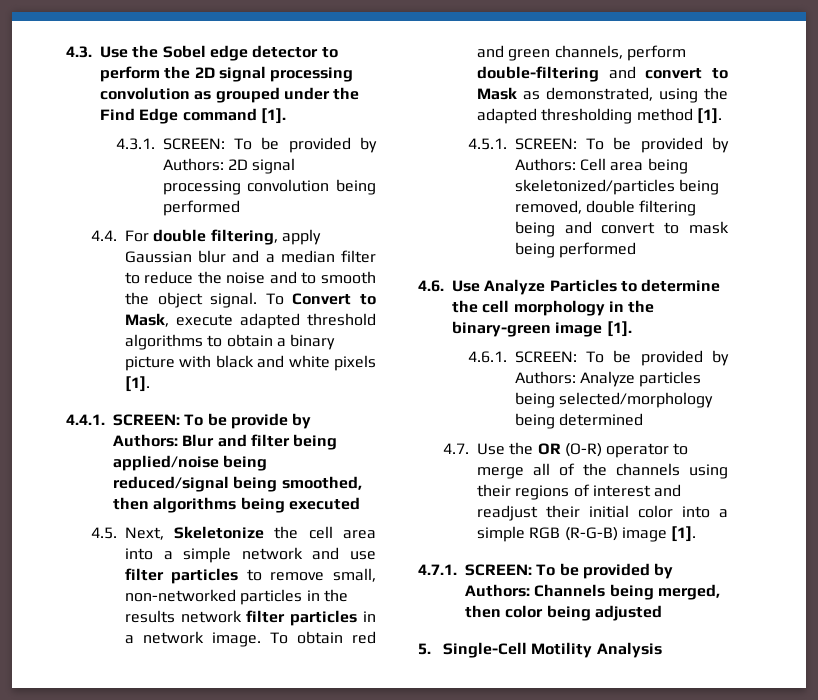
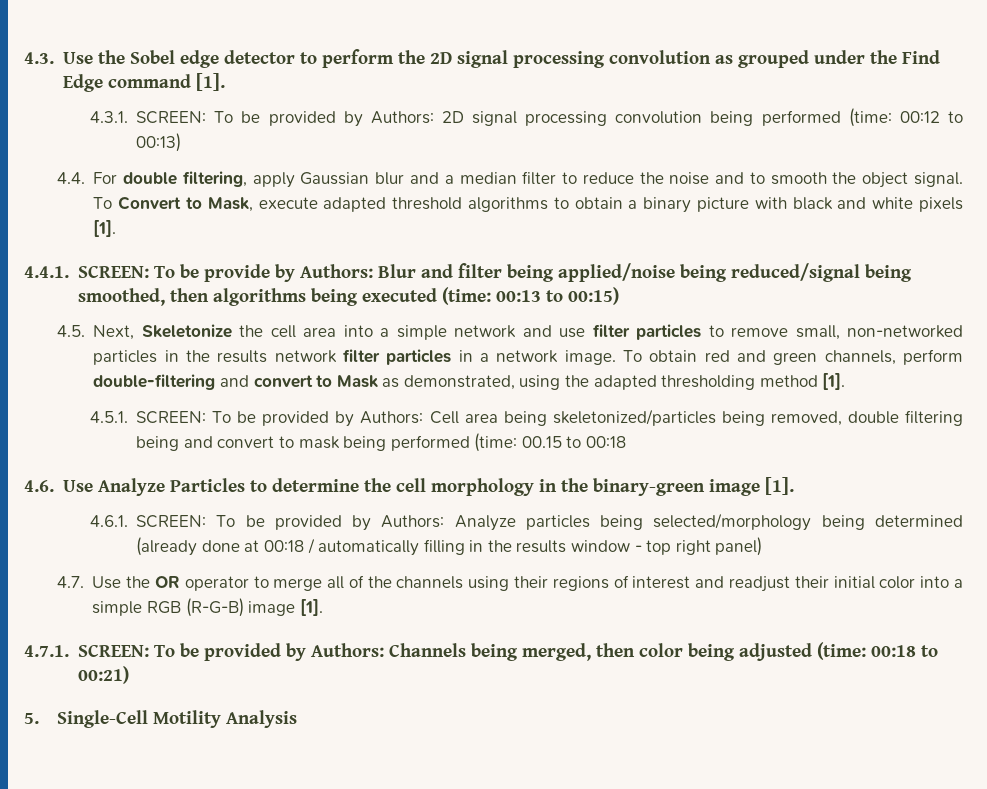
(240, 208) none -> [848,108,964,127] [136,133,182,152] (time: 00:12 to 00:13)
(360, 503) none -> [441,287,619,305] (time: 00:13 to 00:15)
(637, 250) none -> [474,433,627,452] (time: 00.15 to 00:18
(644, 419) none -> [136,537,763,556] (already done at 00:18 / automatically filling in the results window - top right panel)
[564,443,602,457] (O-R) -> (180, 582) none
(662, 613) none -> [816,642,938,660] [77,666,129,684] (time: 00:18 to 00:21)

